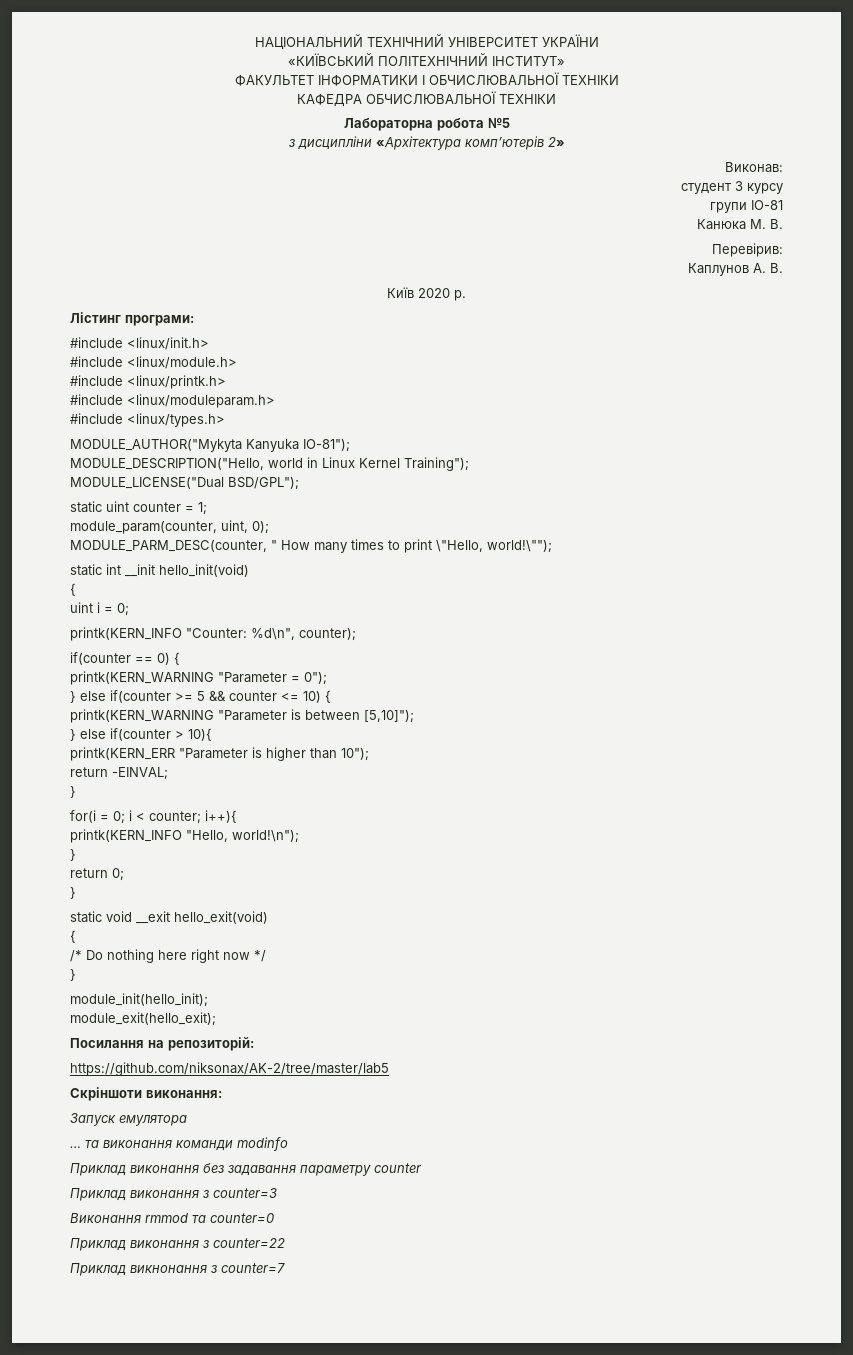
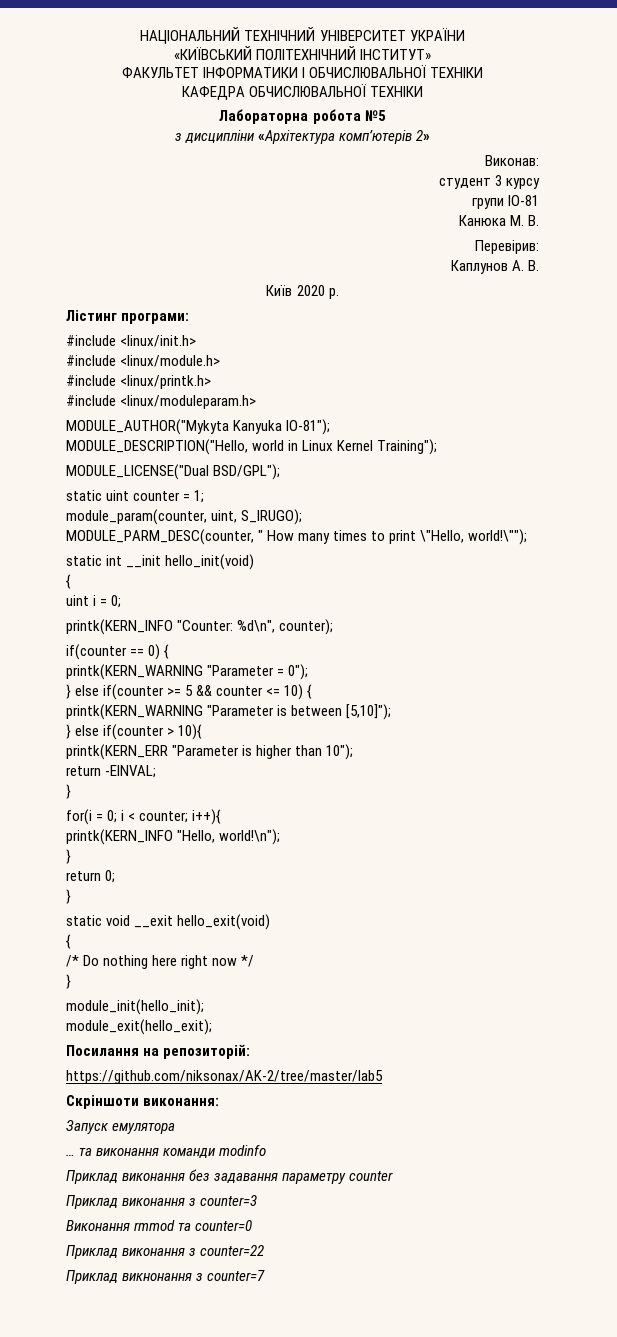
[70,413,225,427] // #include <linux/types.h> -> (257, 402) none
[252,521,269,534] 0); -> [241,509,303,525] S_IRUGO);

